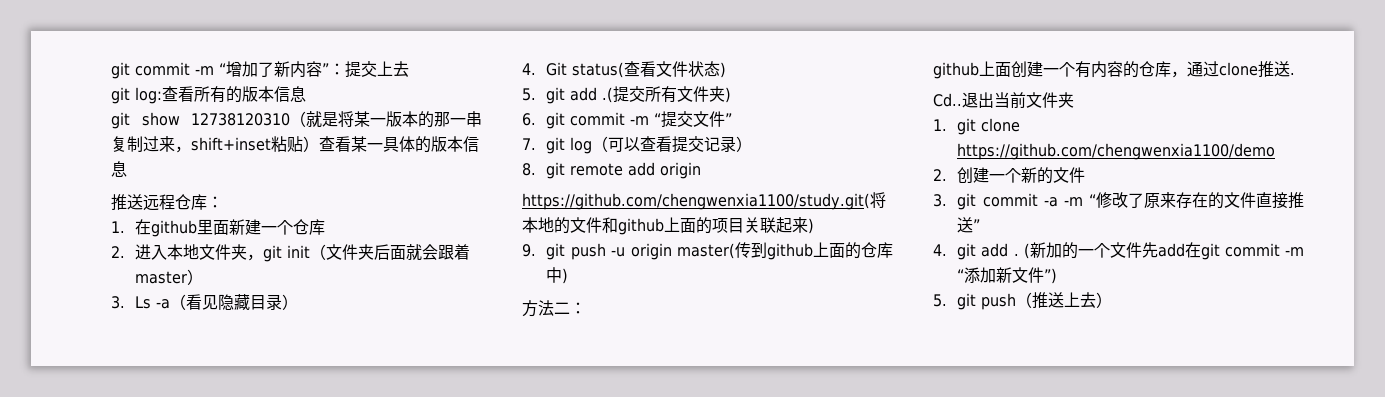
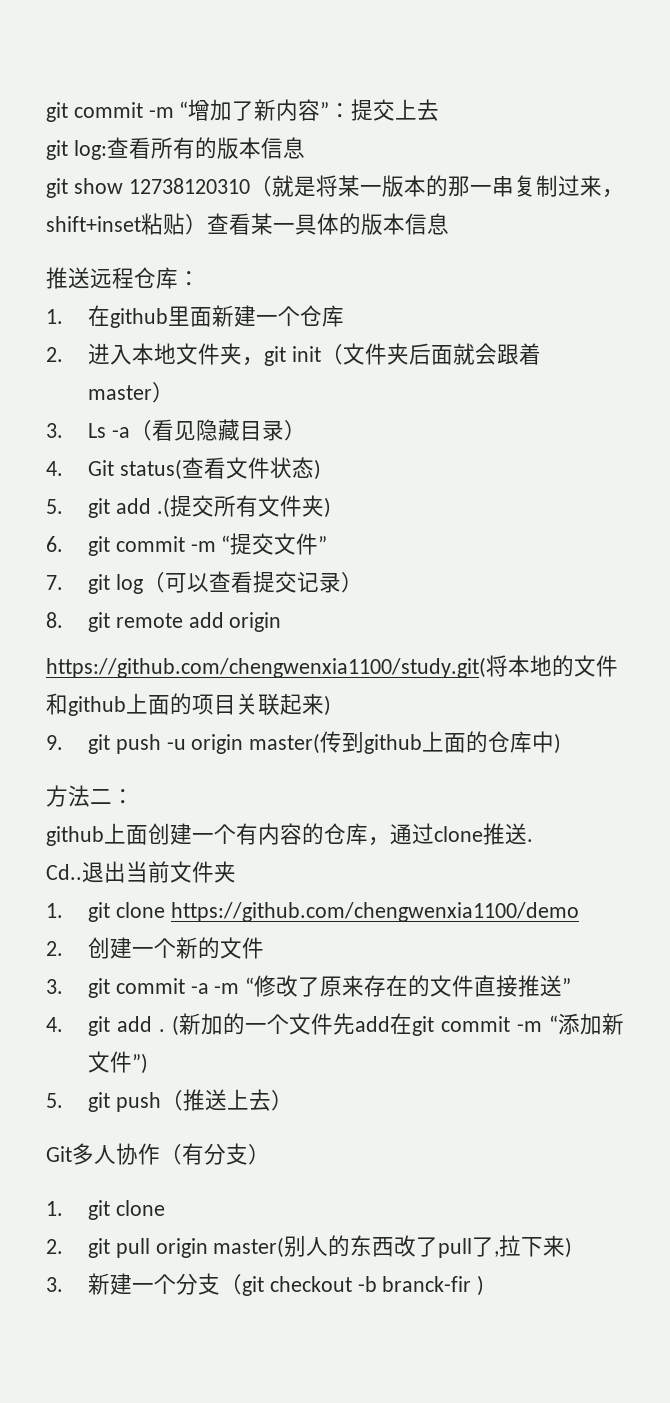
(1113, 300) none -> [46,1143,270,1165] [46,1200,165,1220] [46,1235,573,1258] [46,1273,485,1296] // Git多人协作（有分支） // 1. git clone // 2. git pull origin master(别人的东西改了pull了,拉下来) // 3.新建一个分支（git checkout -b branck-fir )

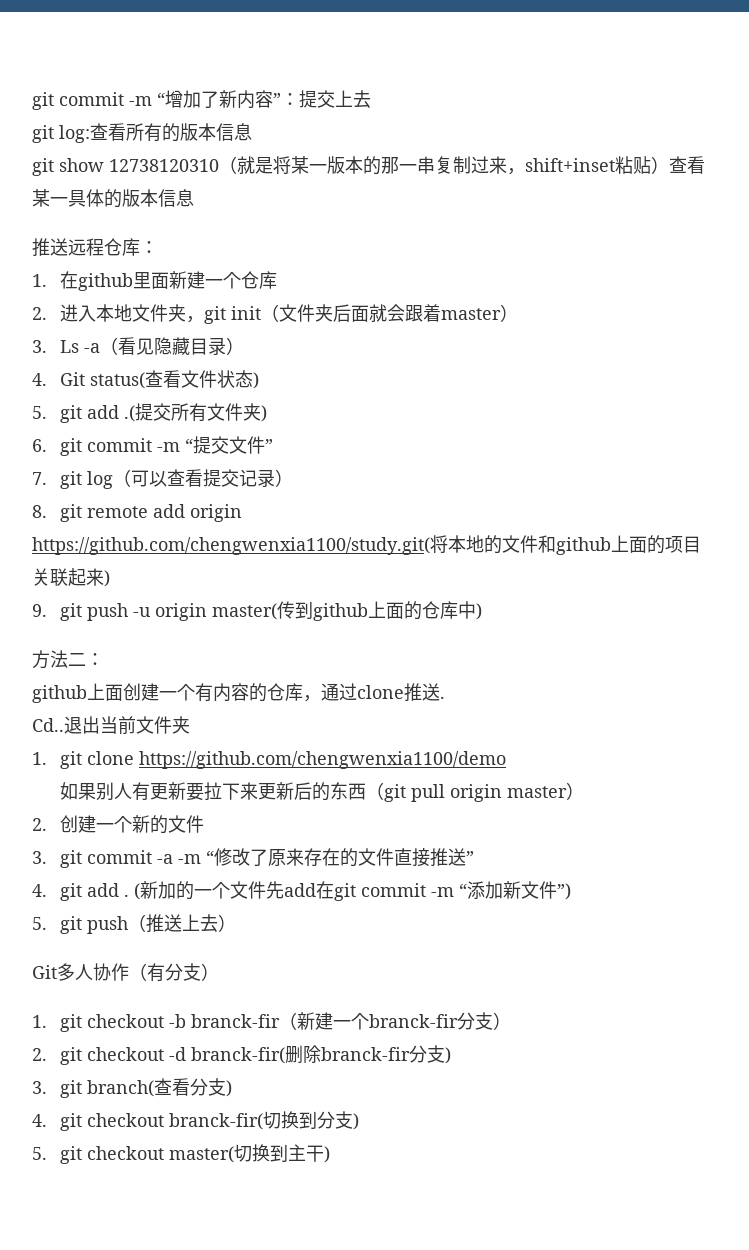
(579, 912) none -> [60,782,585,802] // 如果别人有更新要拉下来更新后的东西（git pull origin master）
[115,1200,165,1216] [46,1235,573,1258] [46,1273,472,1296] clone // 2. git pull origin master(别人的东西改了pull了,拉下来) // 3.新建一个分支（git checkout -b branck-fir -> [87,1012,512,1030] [32,1045,452,1065] [32,1078,233,1098] [32,1111,360,1131] [32,1144,325,1164] checkout -b branck-fir（新建一个branck-fir分支） // 2. git checkout -d branck-fir(删除branck-fir分支) // 3. git branch(查看分支) // 4. git checkout branck-fir(切换到分支) // 5. git checkout master(切换到主干

